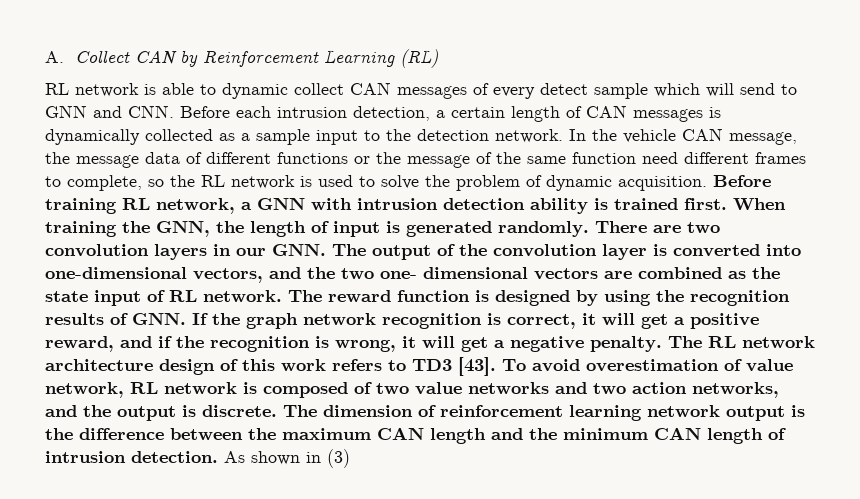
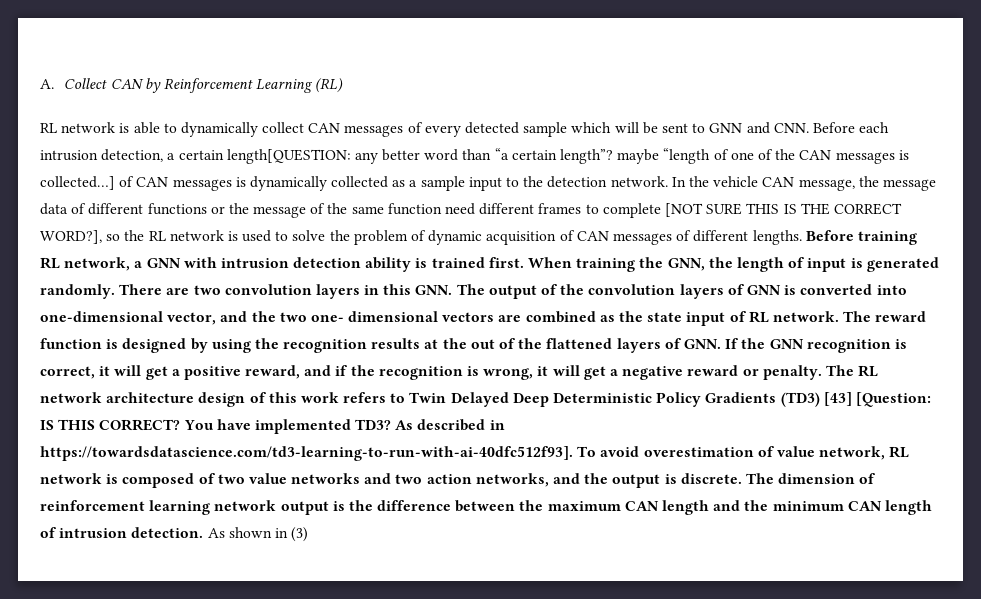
[222,83,288,99] dynamic -> [180,122,258,137] dynamically
[540,83,588,95] detect -> [465,122,520,134] detected
[740,83,775,95] send -> [642,122,688,134] be sent
[511,106,560,122] length -> [226,148,909,164] [40,176,115,190] length[QUESTION: any better word than “a certain length”? maybe “length of one of the CAN messages is collected…]
[67,175,142,191] complete, -> [602,203,902,218] [40,230,102,244] complete [NOT SURE THIS IS THE CORRECT WORD?],
[618,176,707,191] acquisition. -> [486,230,802,245] acquisition of CAN messages of different lengths.
[236,248,266,256] our -> [383,284,412,295] this
[602,244,647,260] layer -> [679,284,781,299] layers of GNN
[193,268,263,283] vectors, -> [167,312,217,325] vector,
(104, 319) none -> [424,338,661,353] at the out of the flattened layers
[246,313,376,329] graph network -> [769,339,804,349] GNN
(584, 344) none -> [687,365,759,376] reward or
[412,357,496,376] TD3 [43]. -> [409,392,931,407] [40,419,505,434] [40,446,573,461] Twin Delayed Deep Deterministic Policy Gradients (TD3) [43] [Question: IS THIS CORRECT? You have implemented TD3? As described in https://towardsdatascience.com/td3-learning-to-run-with-ai-40dfc512f93].

